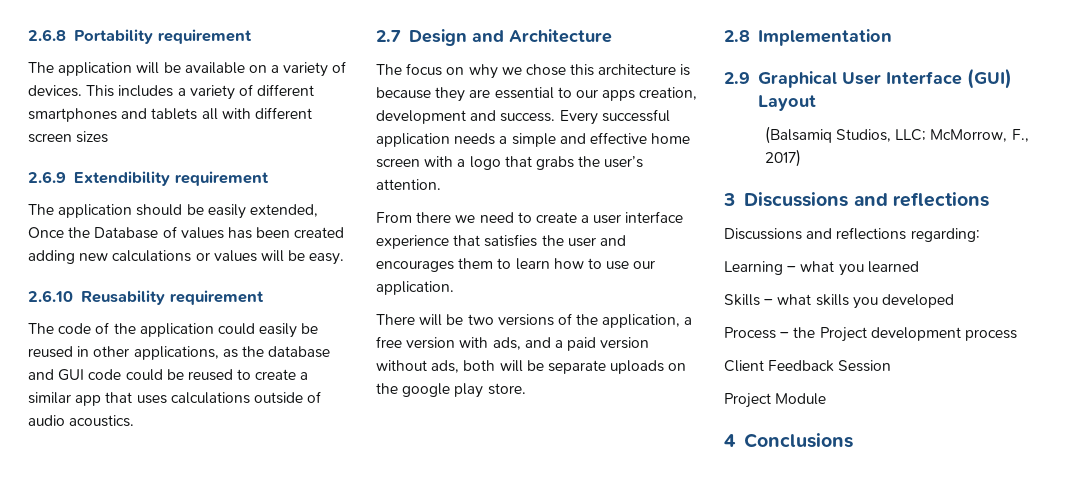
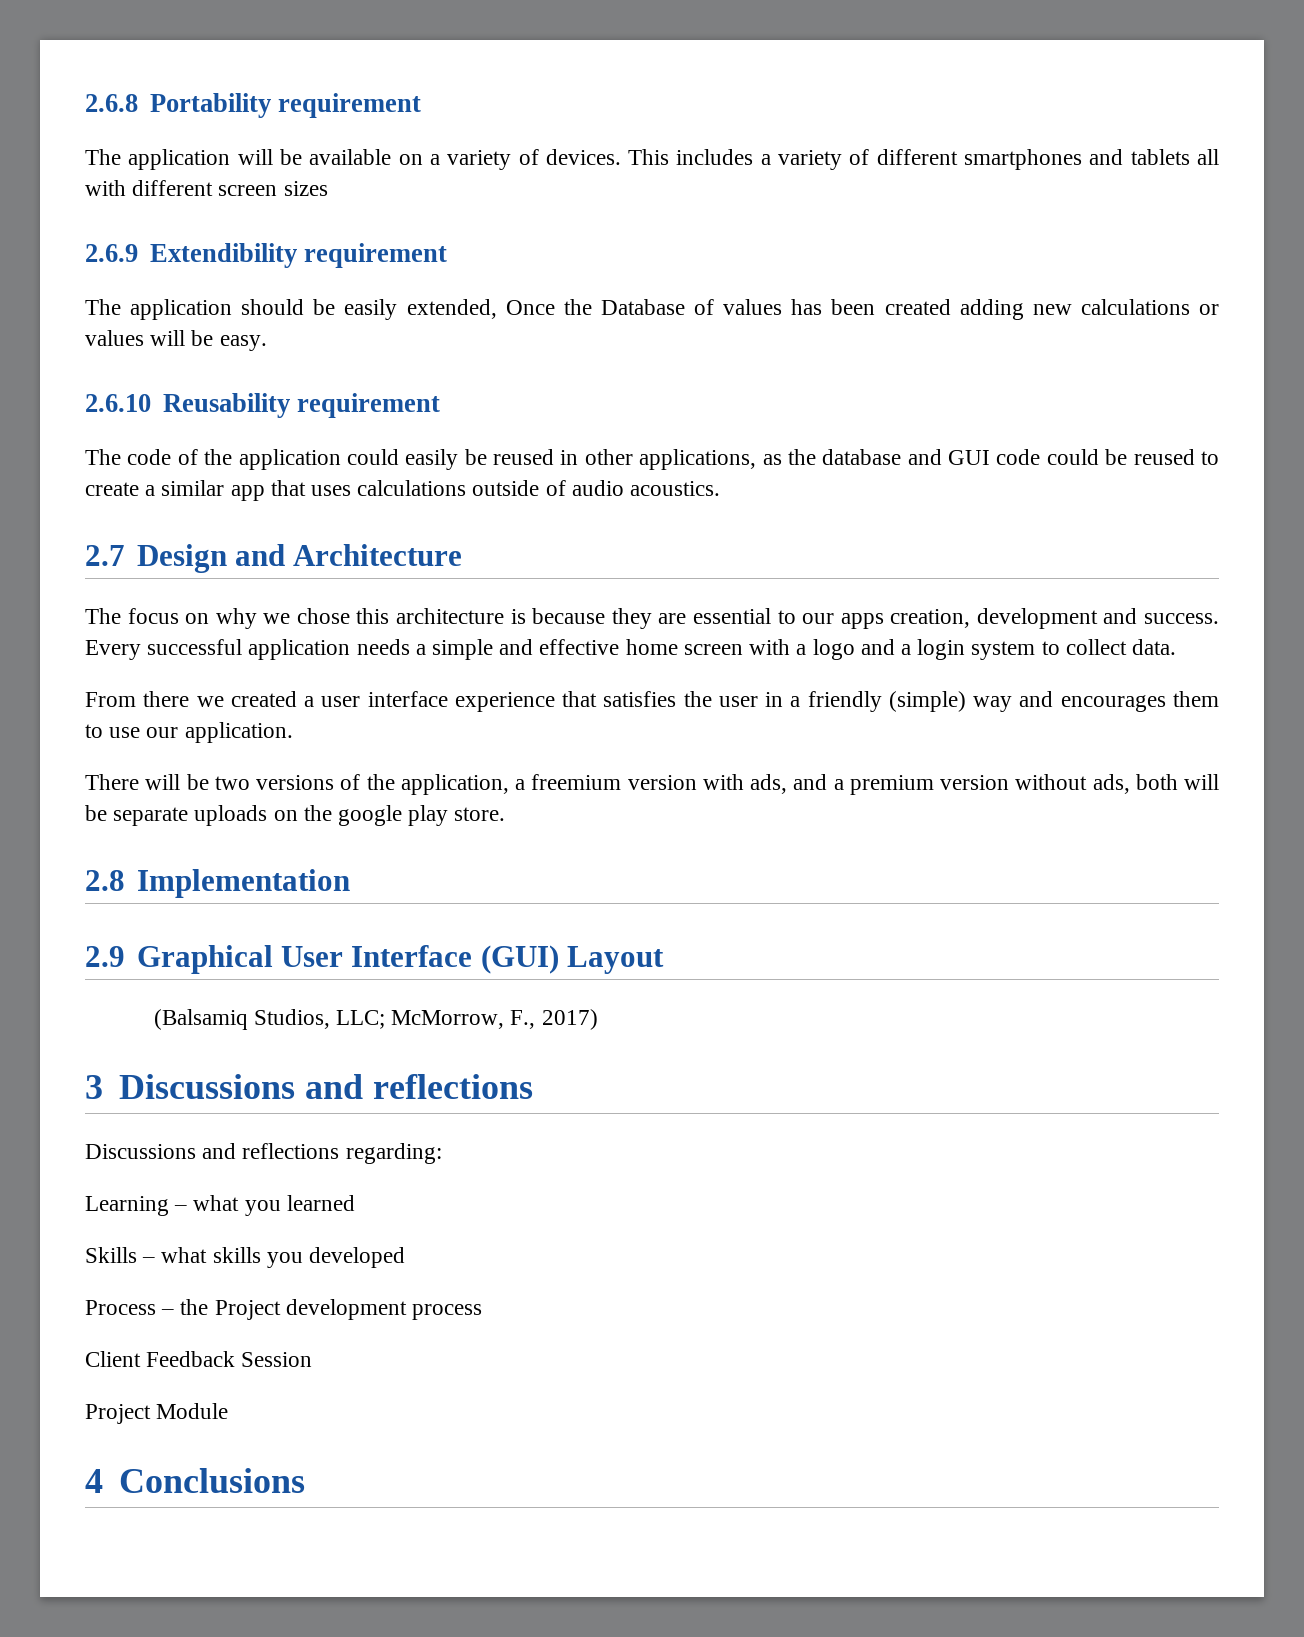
[504,156,644,170] [376,179,441,190] that grabs the user’s attention. -> [860,639,1176,660] and a login system to collect data.
[479,212,577,223] need to create -> [230,691,297,707] created
(596, 242) none -> [765,691,1013,712] in a friendly (simple) way
[515,258,602,270] learn how to -> (103, 731) none
[376,336,402,348] free -> [531,774,622,790] freemium
[567,337,597,351] paid -> [849,775,934,795] premium

